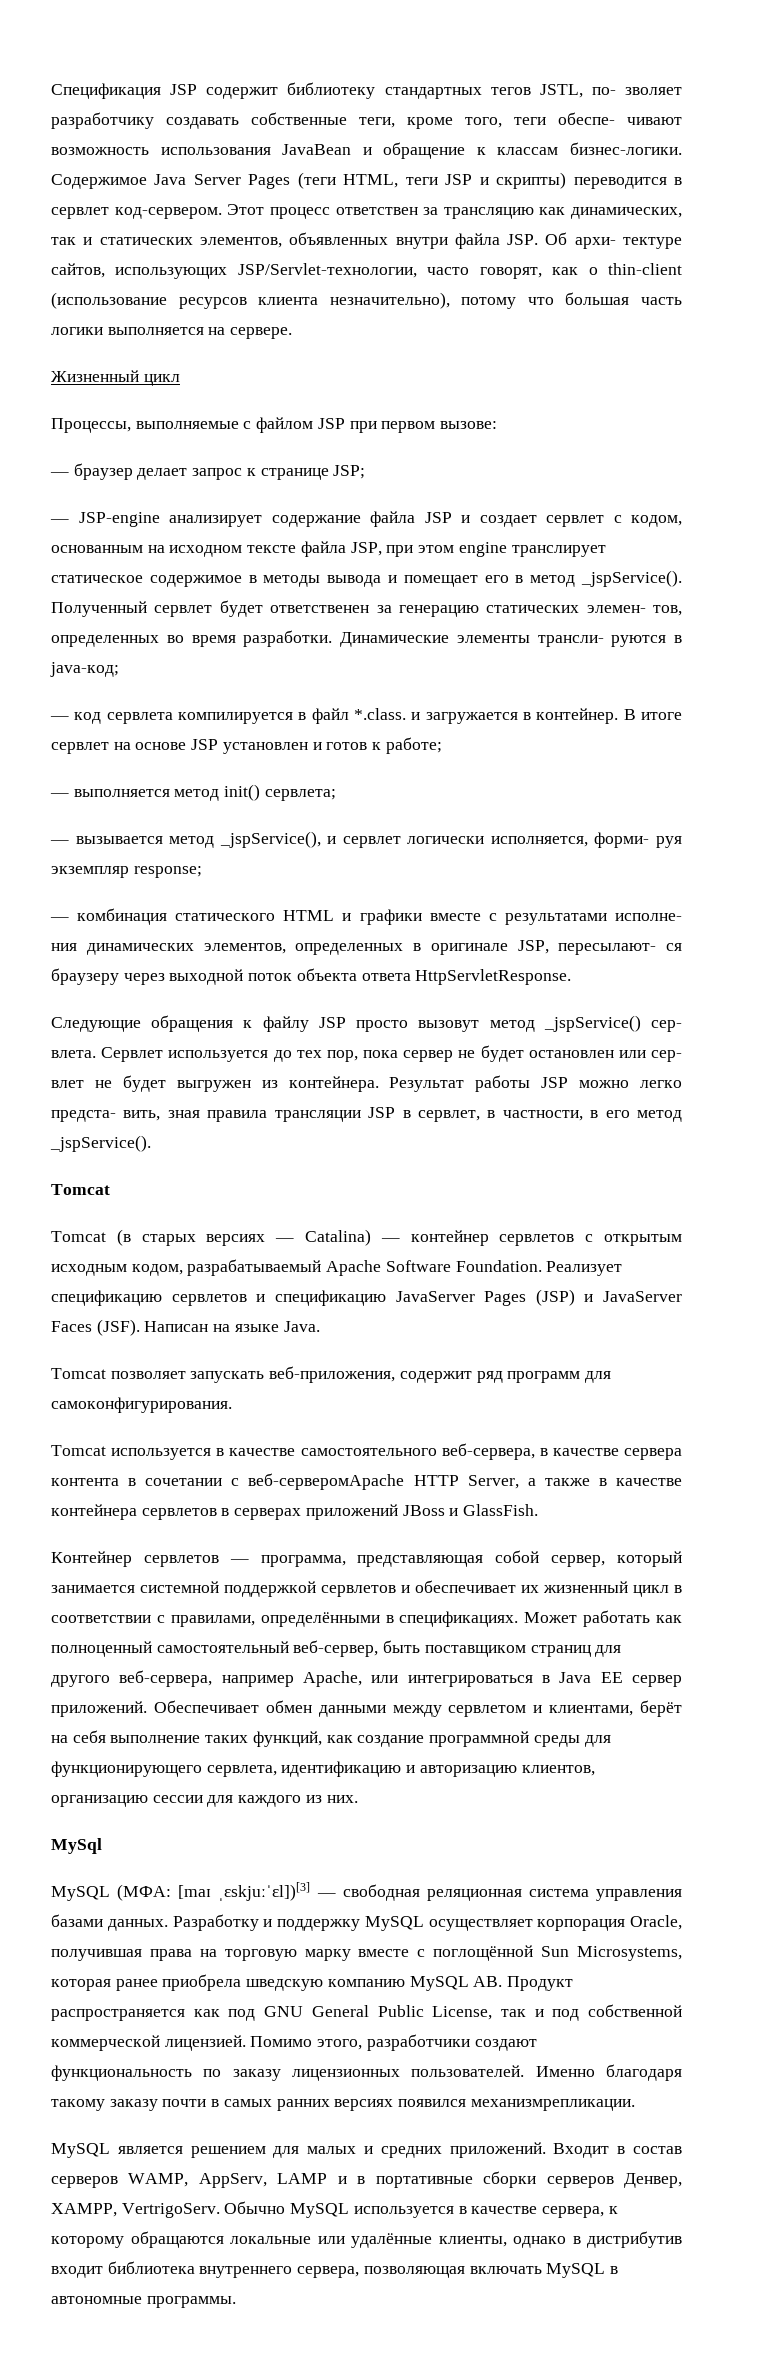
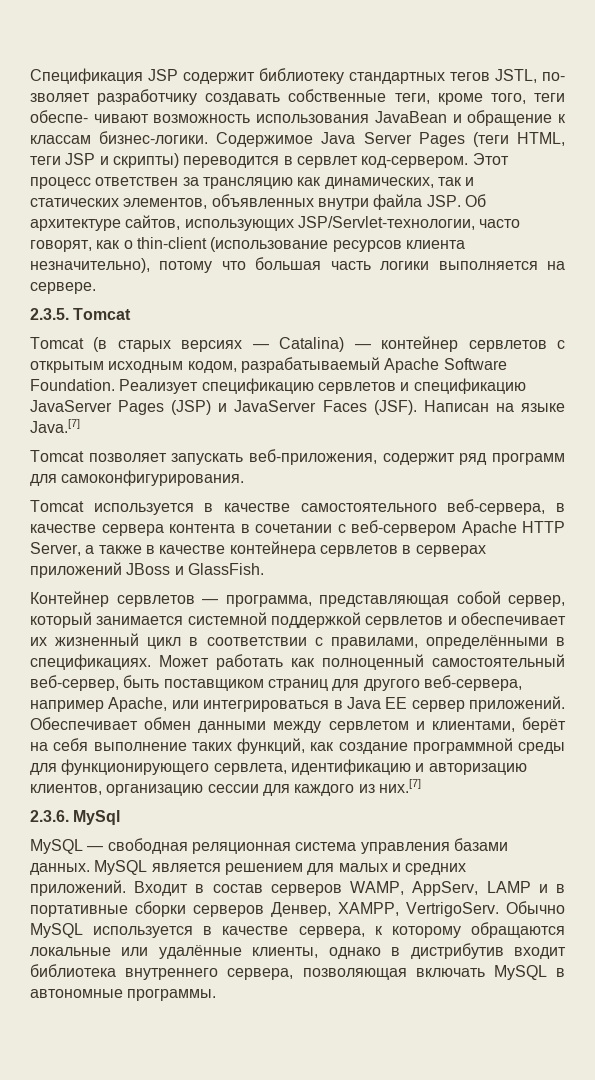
[574,237,682,249] архи- тектуре -> [30,219,121,231] архитектуре
[51,370,180,386] [51,417,498,433] [50,463,366,480] [50,511,682,527] [51,541,606,557] [51,570,682,587] [51,600,682,617] [51,630,682,647] [50,662,119,677] [50,708,682,724] [51,737,442,754] [50,784,336,801] [50,831,682,848] [51,866,202,878] [50,908,682,925] [51,940,682,955] [51,968,572,985] [51,1015,682,1032] [51,1045,682,1062] [51,1075,682,1092] [51,1107,682,1122] [50,1135,151,1152] Жизненный цикл // Процессы, выполняемые с файлом JSP при первом вызове: // — браузер делает запрос к странице JSP; // — JSP-engine анализирует содержание файла JSP и создает сервлет с кодом, основанным на исходном тексте файла JSP, при этом engine транслирует статическое содержимое в методы вывода и помещает его в метод _jspService(). Полученный сервлет будет ответственен за генерацию статических элемен- тов, определенных во время разработки. Динамические элементы трансли- руются в java-код; // — код сервлета компилируется в файл *.class. и загружается в контейнер. В итоге сервлет на основе JSP установлен и готов к работе; // — выполняется метод init() сервлета; // — вызываeтся метод _jspService(), и сервлет логически исполняется, форми- руя экземпляр response; // — комбинация статического HTML и графики вместе с результатами исполне- ния динамических элементов, определенных в оригинале JSP, пересылают- ся браузеру через выходной поток объекта ответа HttpServletResponse. // Следующие обращения к файлу JSP просто вызовут метод _jspService() сер- влета. Сервлет используется до тех пор, пока сервер не будет остановлен или сер- влет не будет выгружен из контейнера. Результат работы JSP можно легко предста- вить, зная правила трансляции JSP в сервлет, в частности, в его метод _jspService(). // -> [30,308,69,320] 2.3.5.
[283,1321,320,1332] Java. -> [30,419,80,433] Java.[7]
[248,1473,405,1490] веб-серверомApache -> [351,520,517,536] веб-сервером Apache
[326,1795,358,1803] них. // -> [378,779,421,793] [30,810,69,822] них.[7] // 2.3.6.
[117,1882,311,1901] (МФА: [maɪ ˌɛskjuːˈɛl])[3] -> (83, 846) none
[172,1914,682,1931] [51,1945,683,1961] [51,1974,574,1991] [51,2004,682,2021] [51,2034,537,2051] [51,2064,682,2081] [51,2099,635,2111] Разработку и поддержку MySQL осуществляет корпорация Oracle, получившая права на торговую марку вместе с поглощённой Sun Microsystems, которая ранее приобрела шведскую компанию MySQL AB. Продукт распространяется как под GNU General Public License, так и под собственной коммерческой лицензией. Помимо этого, разработчики создают функциональность по заказу лицензионных пользователей. Именно благодаря такому заказу почти в самых ранних версиях появился механизмрепликации. // -> (90, 869) none

